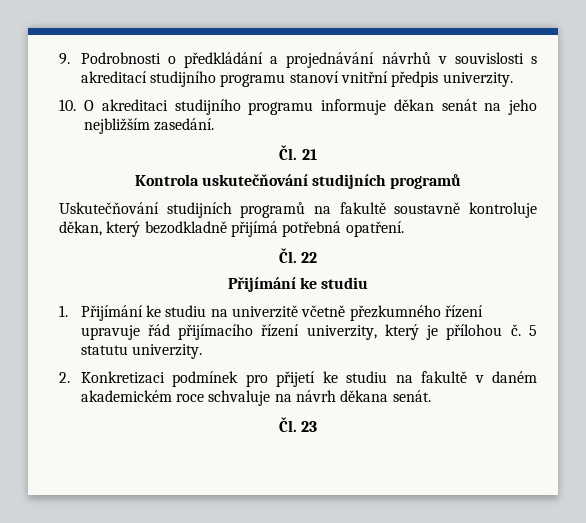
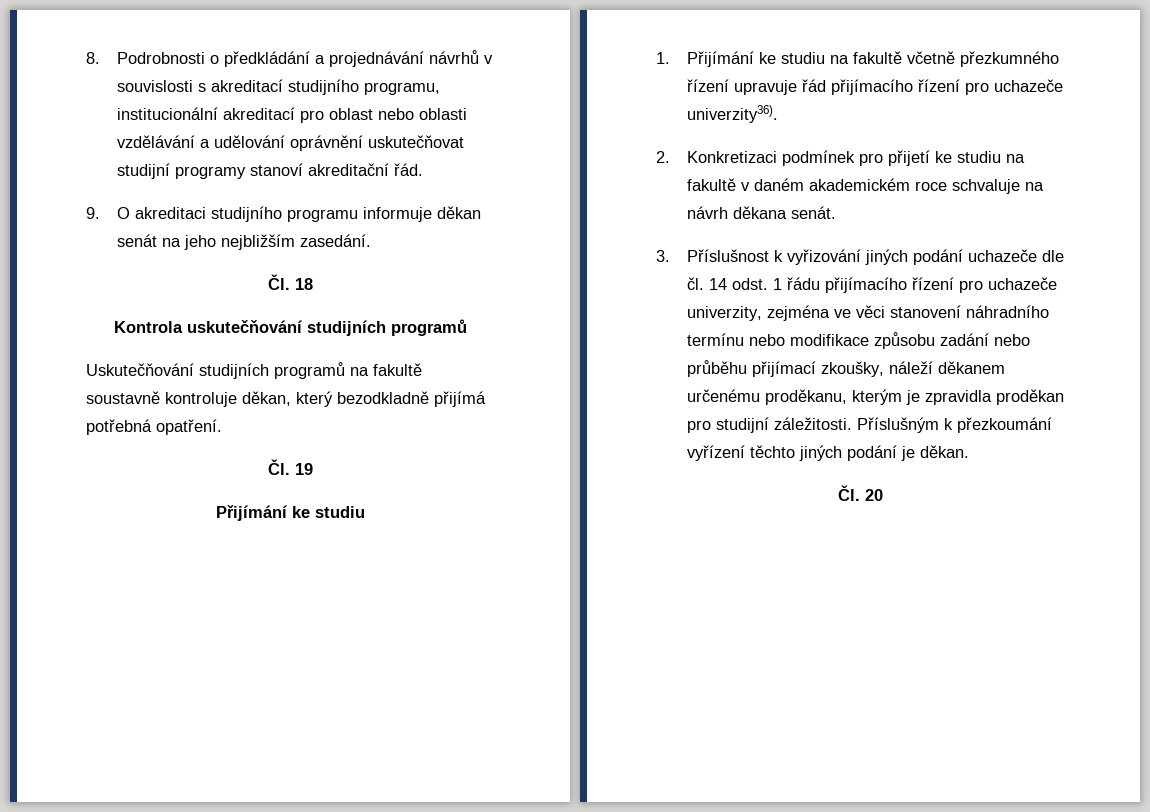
[59,53,70,65] 9. -> [86,52,100,64] 8.
[220,71,513,87] [59,99,76,111] programu stanoví vnitřní předpis univerzity. // 10. -> [363,82,440,95] [116,107,467,123] [116,135,464,151] [116,163,423,179] [86,207,100,219] programu, institucionální akreditací pro oblast nebo oblasti vzdělávání a udělování oprávnění uskutečňovat studijní programy stanoví akreditační řád. // 9.
[301,149,317,160] 21 -> [294,278,313,290] 18
[301,252,318,263] 22 -> [294,463,313,475] 19
[231,305,298,318] univerzitě -> [852,51,902,64] fakultě
[306,324,537,340] [80,344,202,359] univerzity, který je přílohou č. 5 statutu univerzity. -> [964,79,1063,95] [686,105,778,123] pro uchazeče univerzity36).
[278,417,318,432] // Čl. 23 -> [656,249,1064,265] [686,277,1057,293] [686,305,1049,321] [686,332,1030,349] [686,360,1005,377] [686,389,1064,405] [686,417,1052,433] [686,445,969,461] [837,485,883,501] // 3. Příslušnost k vyřizování jiných podání uchazeče dle čl. 14 odst. 1 řádu přijímacího řízení pro uchazeče univerzity, zejména ve věci stanovení náhradního termínu nebo modifikace způsobu zadání nebo průběhu přijímací zkoušky, náleží děkanem určenému proděkanu, kterým je zpravidla proděkan pro studijní záležitosti. Příslušným k přezkoumání vyřízení těchto jiných podání je děkan. // Čl. 20

